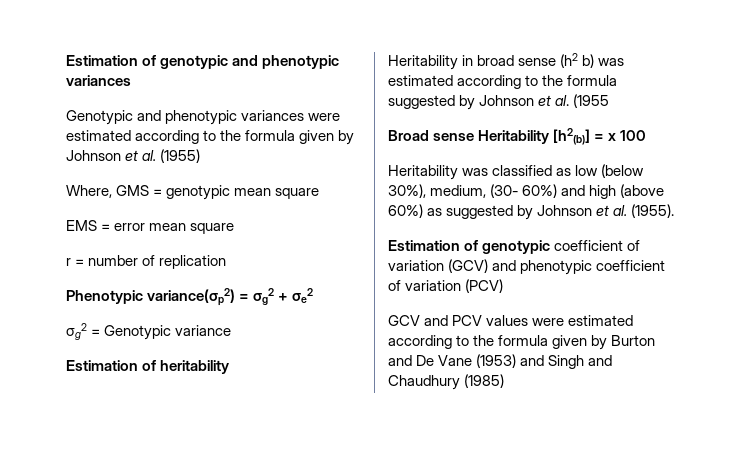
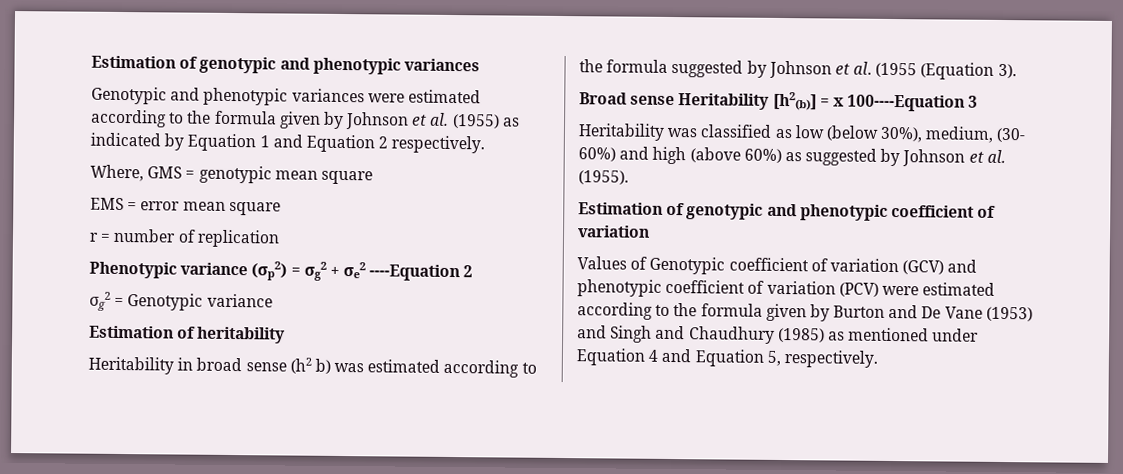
(201, 156) none -> [502,117,520,127] [90,132,486,154] as indicated by Equation 1 and Equation 2 respectively.
[147,288,236,306] variance(σp2) -> [180,261,288,281] variance (σp2)
(314, 295) none -> [369,264,474,282] ----Equation 2
(610, 101) none -> [920,62,1017,80] (Equation 3).
[620,130,647,141] 100 -> [847,94,979,112] 100----Equation 3
(551, 247) none -> [766,203,997,221] [577,225,650,238] [577,256,726,275] and phenotypic coefficient of variation // Values of Genotypic
[388,315,529,326] // GCV and PCV values -> (879, 289) none
(505, 381) none -> [827,327,980,342] [576,348,878,368] as mentioned under Equation 4 and Equation 5, respectively.

